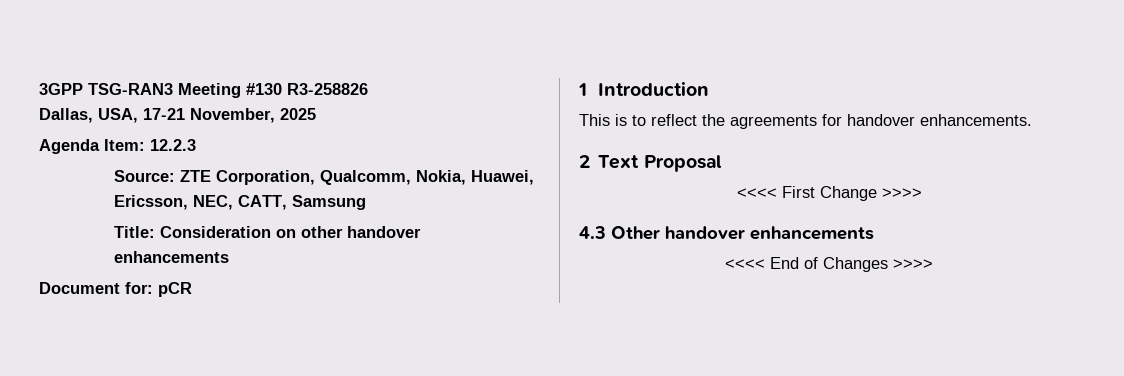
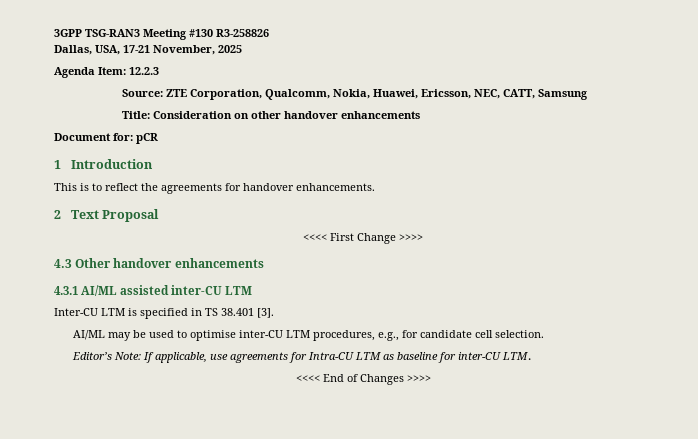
(874, 233) none -> [54,285,253,296] [54,308,274,319] [72,330,544,341] [71,352,538,363] // 4.3.1 AI/ML assisted inter-CU LTM // Inter-CU LTM is specified in TS 38.401 [3]. // AI/ML may be used to optimise inter-CU LTM procedures, e.g., for candidate cell selection. // Editor’s Note: If applicable, use agreements for Intra-CU LTM as baseline for inter-CU LTM．

